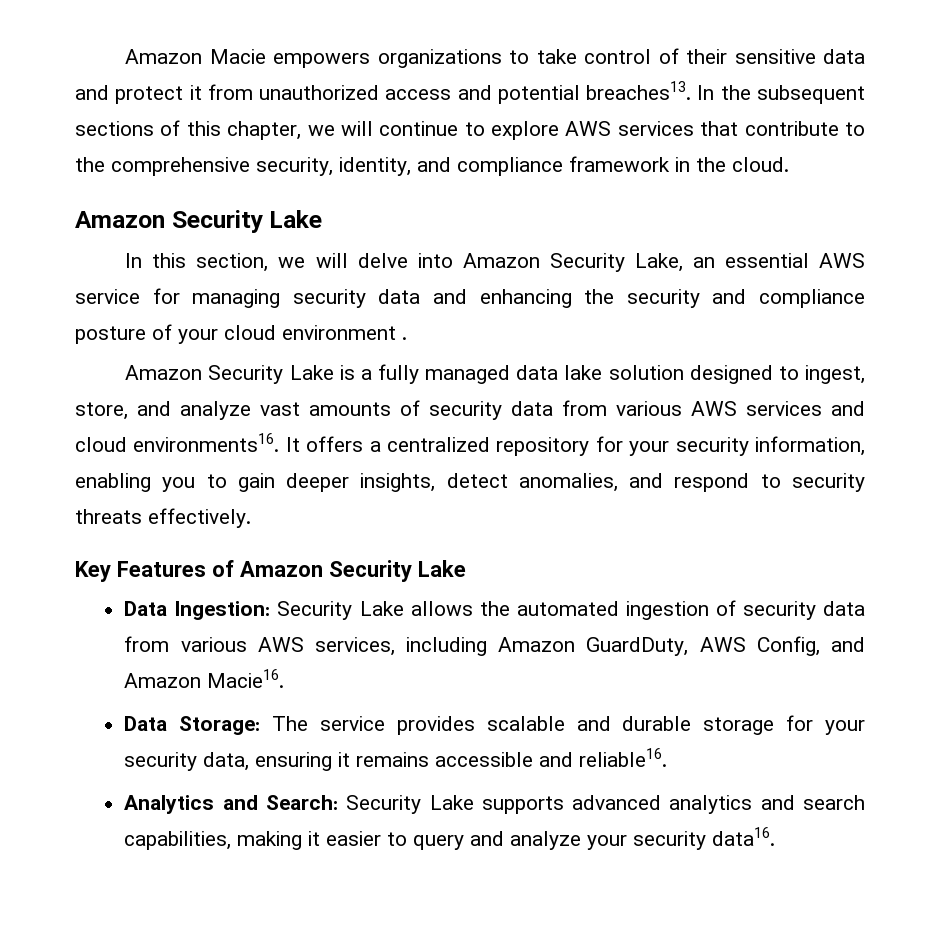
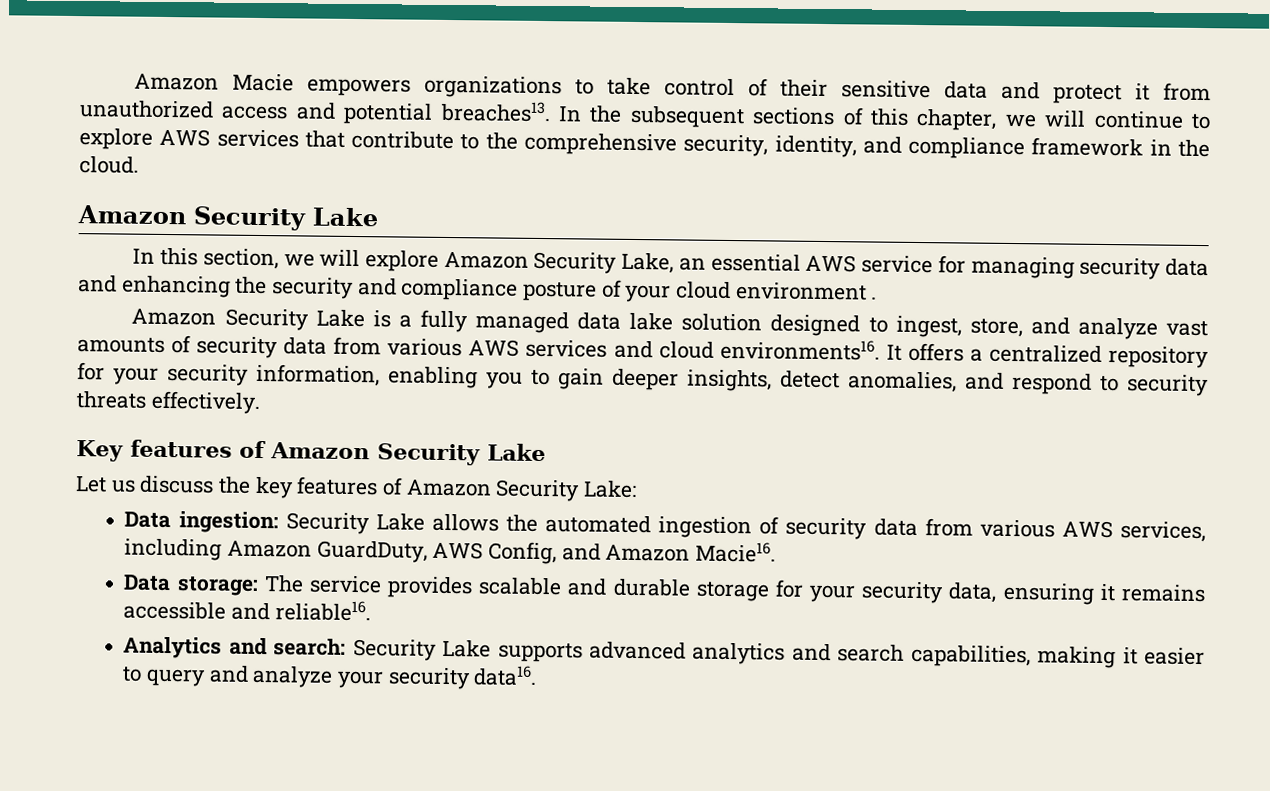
[357,253,453,268] delve into -> [365,250,440,272] explore
[117,561,206,577] Features -> [130,439,232,458] features
[124,601,271,620] // Data Ingestion: -> [75,475,638,502] [124,511,279,534] // Let us discuss the key features of Amazon Security Lake: // Data ingestion:
[179,716,261,735] Storage: -> [176,576,259,596] storage:
[265,795,338,810] Search: -> [273,638,347,656] search:

